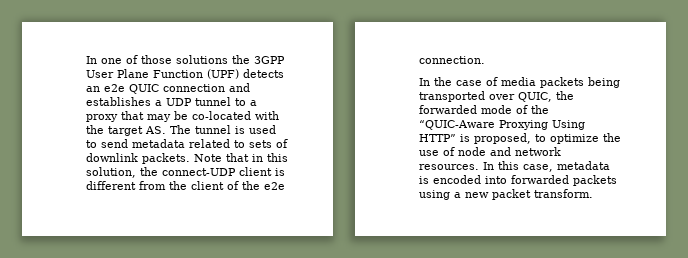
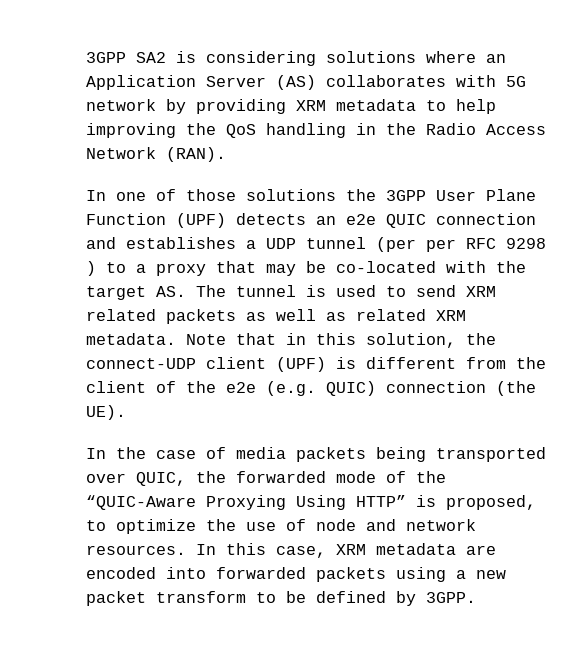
(85, 60) none -> [86,51,507,66] [86,75,527,90] [86,99,497,114] [86,123,547,138] [86,147,227,162] 3GPP SA2 is considering solutions where an Application Server (AS) collaborates with 5G network by providing XRM metadata to help improving the QoS handling in the Radio Access Network (RAN). //
(231, 101) none -> [376,237,547,252] [86,261,97,276] (per per RFC 9298 )
[131,139,288,148] [85,153,190,164] metadata related to sets of downlink packets. -> [466,286,497,297] [86,309,467,324] [86,333,177,345] XRM related packets as well as related XRM metadata.
(272, 171) none -> [276,357,327,372] (UPF)
[418,56,485,64] connection. -> [266,381,537,396] [86,405,127,420] (e.g. QUIC) connection (the UE).
[556,161,610,170] [418,176,429,184] metadata is -> [336,543,497,555] XRM metadata are
[533,189,593,198] transform. -> [156,591,477,606] transform to be defined by 3GPP.

